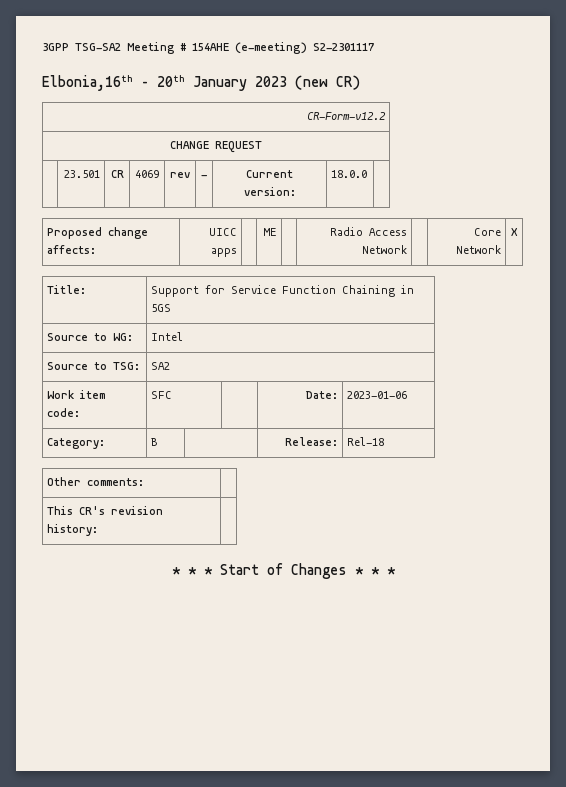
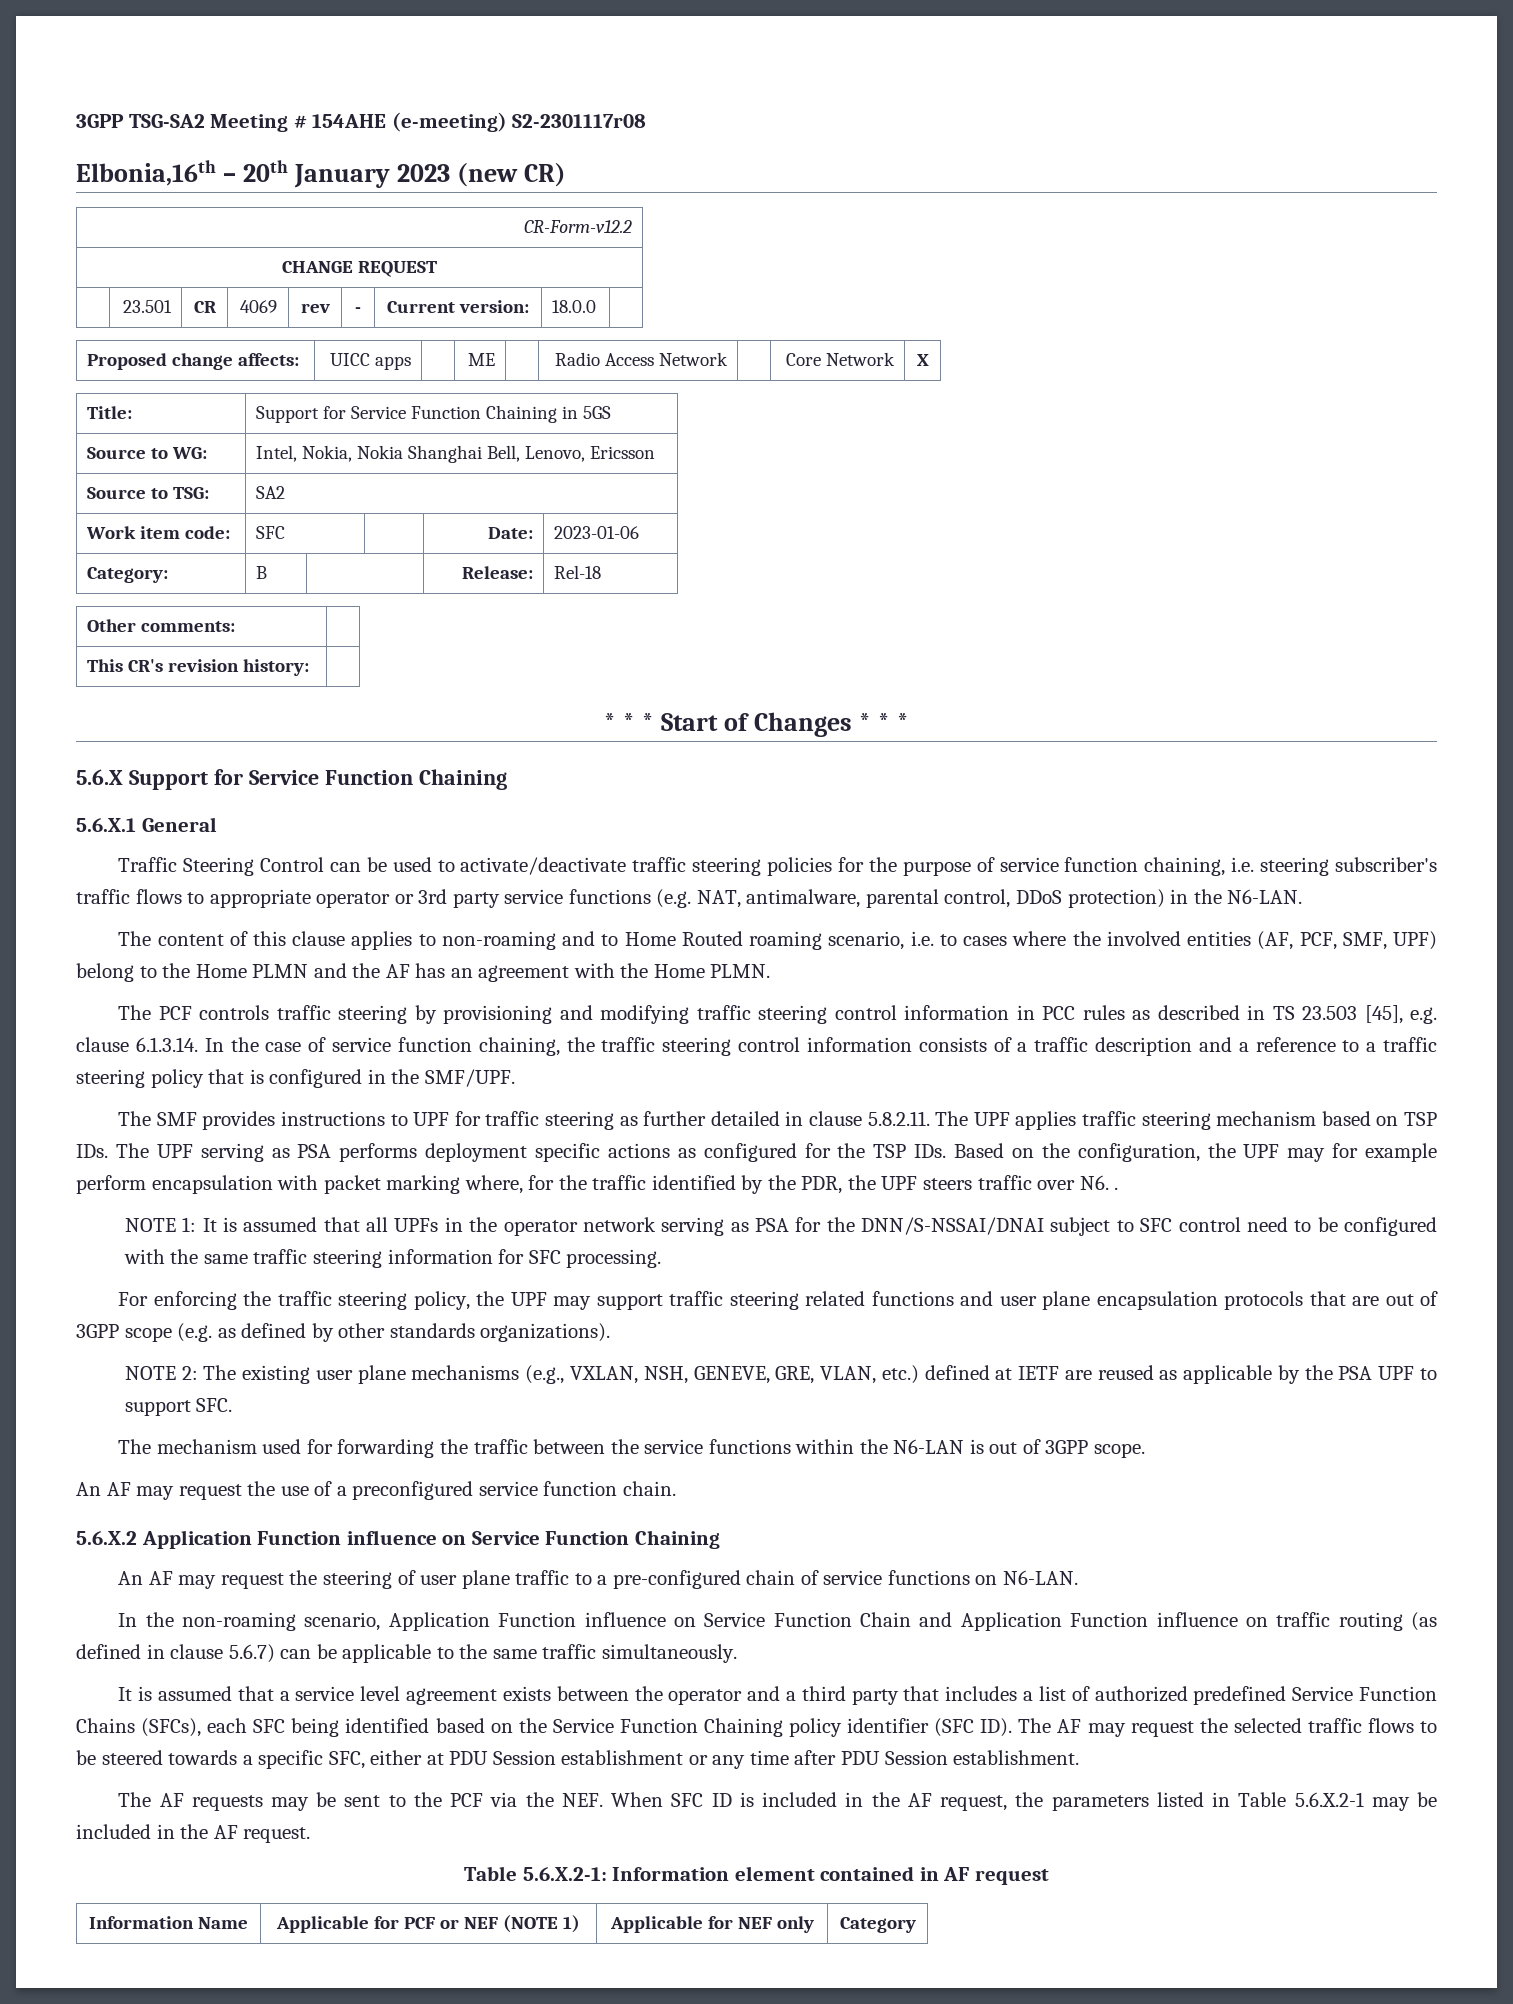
[313,43,374,51] S2-2301117 -> [512,114,647,128] S2-2301117r08
[151,332,184,341] Intel -> [256,445,656,463] Intel, Nokia, Nokia Shanghai Bell, Lenovo, Ericsson
(396, 571) none -> [76,769,507,790] [76,817,217,832] [118,857,1437,876] [76,889,1303,908] [118,931,1437,950] [76,963,771,982] [118,1005,1437,1024] [76,1037,1437,1056] [76,1069,515,1088] [118,1111,1437,1130] [76,1143,1437,1162] [76,1175,1119,1194] [124,1217,1438,1236] [123,1249,662,1268] [118,1291,1438,1310] [76,1323,611,1342] [124,1365,1437,1384] [124,1398,233,1416] [118,1439,1145,1458] [76,1481,676,1500] [76,1530,720,1549] [118,1570,1078,1589] [118,1612,1438,1631] [76,1644,737,1663] [118,1686,1438,1705] [76,1718,1437,1737] [76,1750,1080,1769] [118,1792,1438,1811] [76,1824,311,1843] [464,1866,1049,1885] [89,1916,248,1929] [276,1915,580,1933] [609,1916,814,1933] [839,1917,916,1933] // 5.6.X Support for Service Function Chaining // 5.6.X.1 General // Traffic Steering Control can be used to activate/deactivate traffic steering policies for the purpose of service function chaining, i.e. steering subscriber's traffic flows to appropriate operator or 3rd party service functions (e.g. NAT, antimalware, parental control, DDoS protection) in the N6-LAN. // The content of this clause applies to non-roaming and to Home Routed roaming scenario, i.e. to cases where the involved entities (AF, PCF, SMF, UPF) belong to the Home PLMN and the AF has an agreement with the Home PLMN. // The PCF controls traffic steering by provisioning and modifying traffic steering control information in PCC rules as described in TS 23.503 [45], e.g. clause 6.1.3.14. In the case of service function chaining, the traffic steering control information consists of a traffic description and a reference to a traffic steering policy that is configured in the SMF/UPF. // The SMF provides instructions to UPF for traffic steering as further detailed in clause 5.8.2.11. The UPF applies traffic steering mechanism based on TSP IDs. The UPF serving as PSA performs deployment specific actions as configured for the TSP IDs. Based on the configuration, the UPF may for example perform encapsulation with packet marking where, for the traffic identified by the PDR, the UPF steers traffic over N6. . // NOTE 1: It is assumed that all UPFs in the operator network serving as PSA for the DNN/S-NSSAI/DNAI subject to SFC control need to be configured with the same traffic steering information for SFC processing. // For enforcing the traffic steering policy, the UPF may support traffic steering related functions and user plane encapsulation protocols that are out of 3GPP scope (e.g. as defined by other standards organizations). // NOTE 2: The existing user plane mechanisms (e.g., VXLAN, NSH, GENEVE, GRE, VLAN, etc.) defined at IETF are reused as applicable by the PSA UPF to support SFC. // The mechanism used for forwarding the traffic between the service functions within the N6-LAN is out of 3GPP scope. // An AF may request the use of a preconfigured service function chain. // 5.6.X.2 Application Function influence on Service Function Chaining // An AF may request the steering of user plane traffic to a pre-configured chain of service functions on N6-LAN. // In the non-roaming scenario, Application Function influence on Service Function Chain and Application Function influence on traffic routing (as defined in clause 5.6.7) can be applicable to the same traffic simultaneously. // It is assumed that a service level agreement exists between the operator and a third party that includes a list of authorized predefined Service Function Chains (SFCs), each SFC being identified based on the Service Function Chaining policy identifier (SFC ID). The AF may request the selected traffic flows to be steered towards a specific SFC, either at PDU Session establishment or any time after PDU Session establishment. // The AF requests may be sent to the PCF via the NEF. When SFC ID is included in the AF request, the parameters listed in Table 5.6.X.2-1 may be included in the AF request. // Table 5.6.X.2-1: Information element contained in AF request // Information Name | Applicable for PCF or NEF (NOTE 1) | Applicable for NEF only | Category

